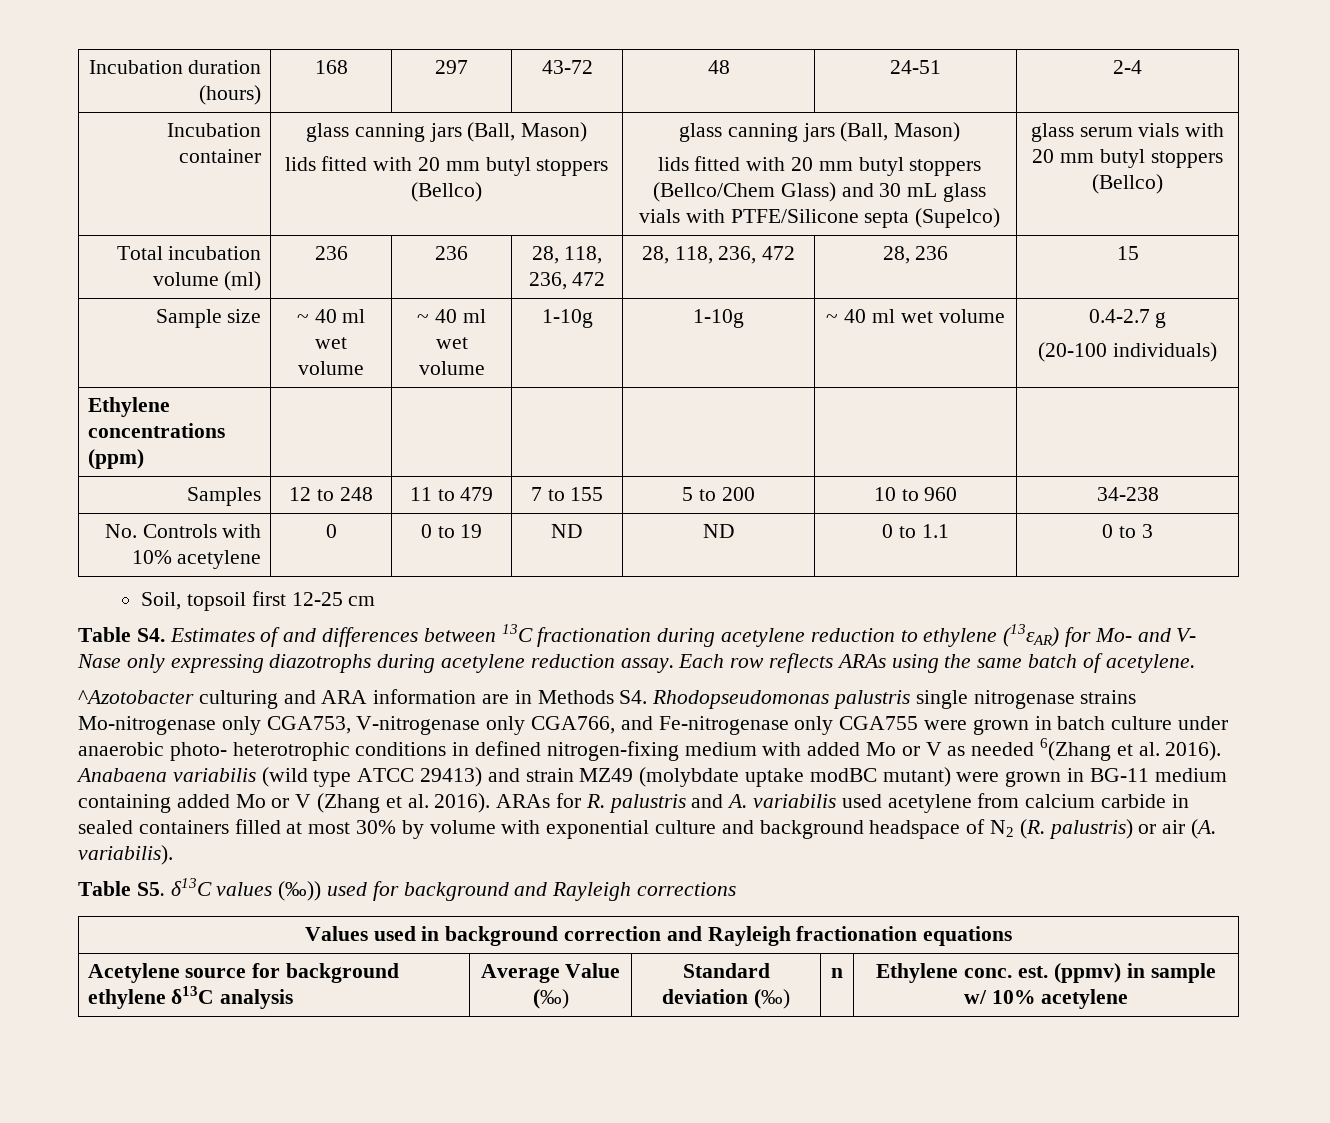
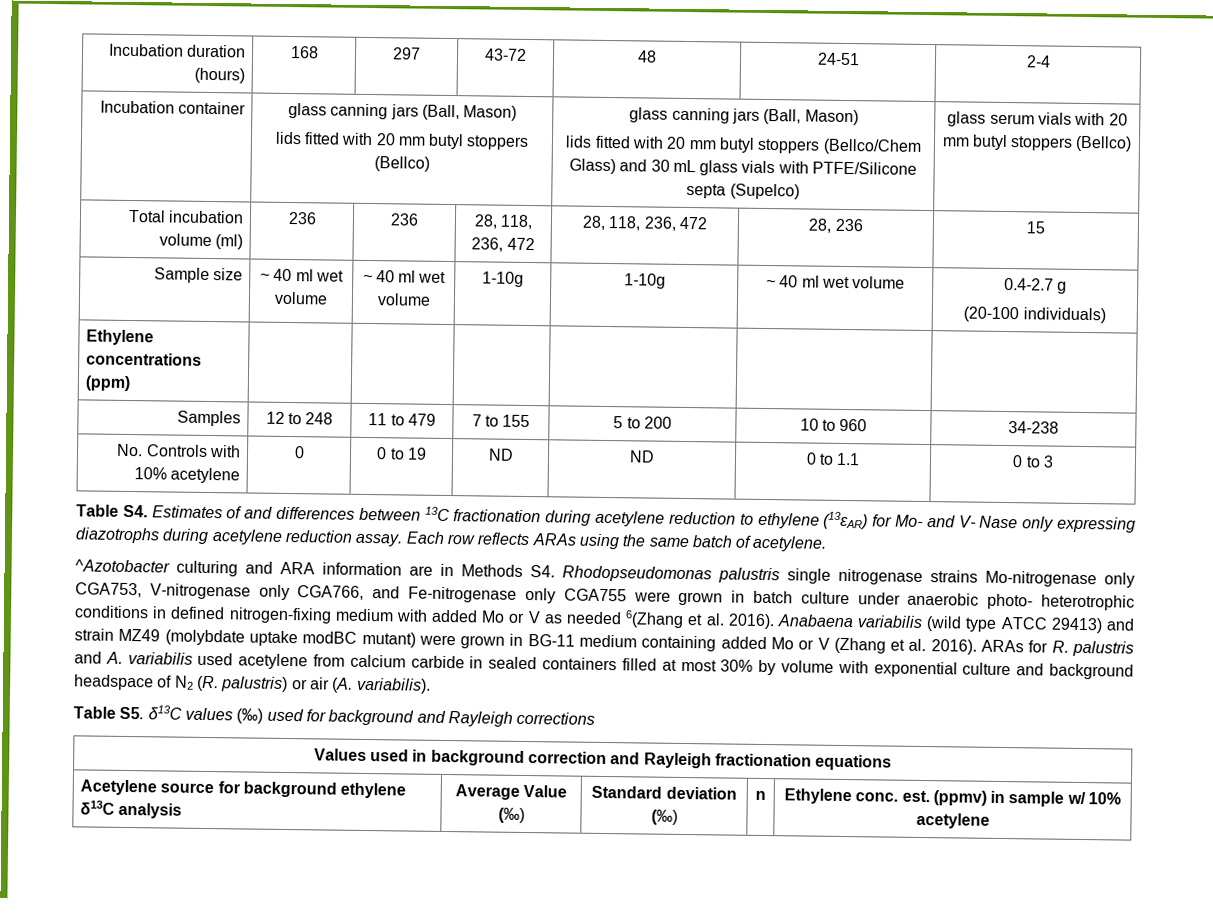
[141,591,376,611] // Soil, topsoil first 12-25 cm -> (1054, 461) none
[278,881,322,901] (‰)) -> [236,708,264,724] (‰)

